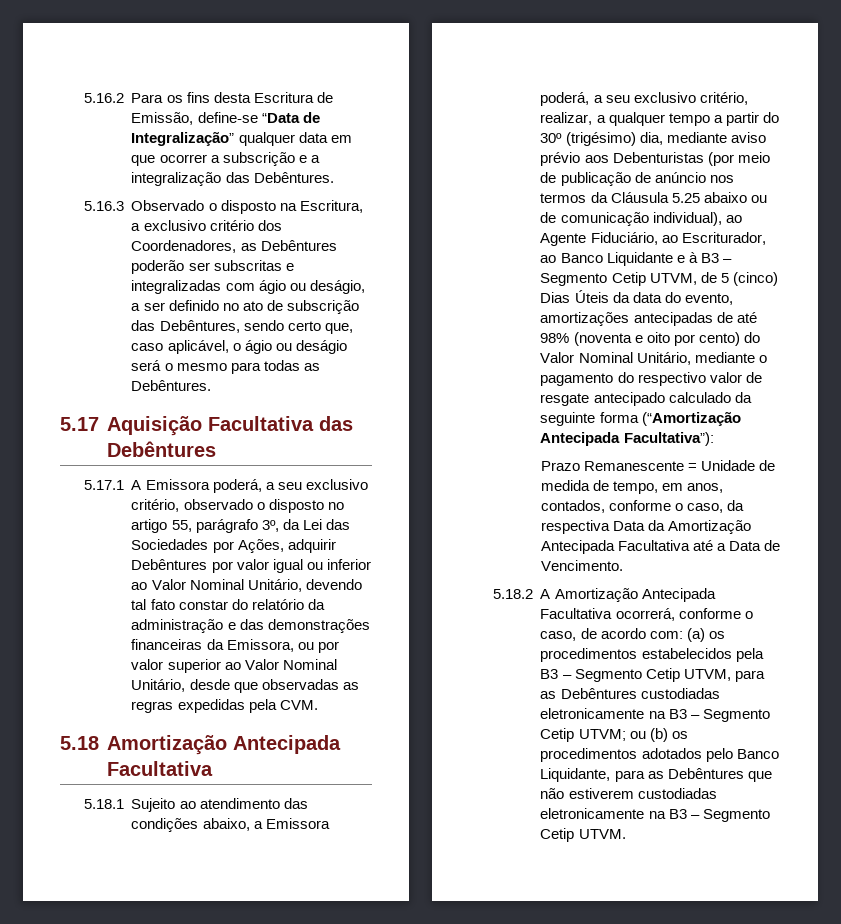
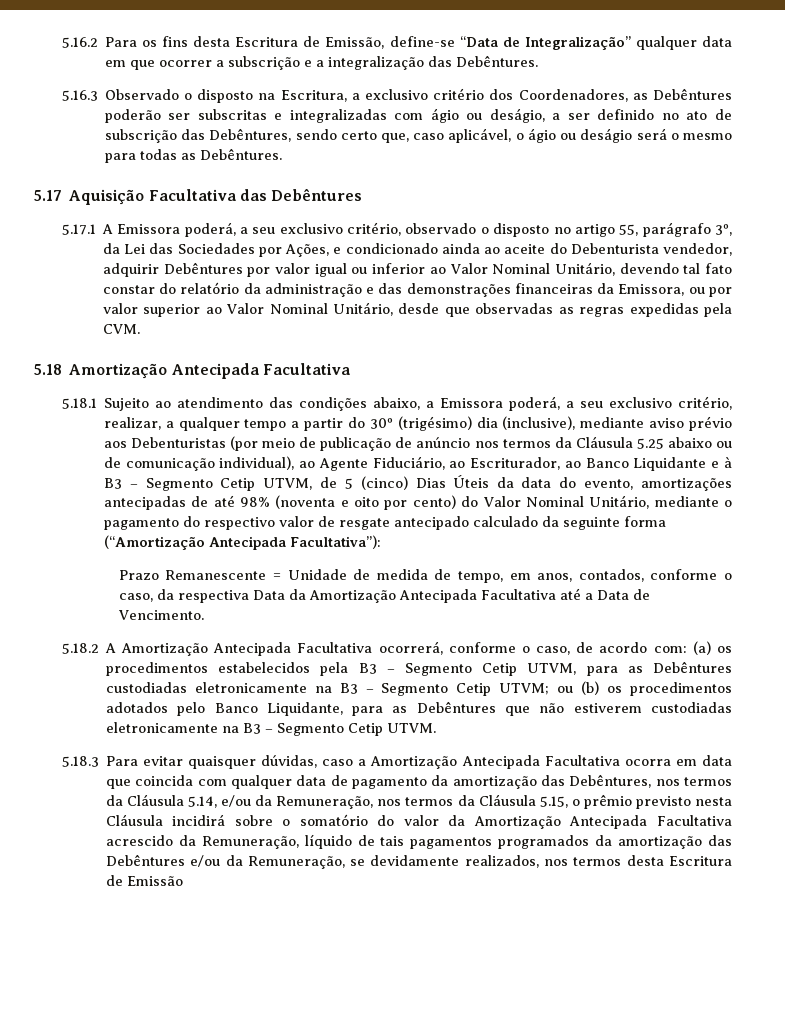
(284, 546) none -> [333,243,732,256] e condicionado ainda ao aceite do Debenturista vendedor,
[639,132,663,145] dia, -> [476,416,576,430] dia (inclusive),
(626, 834) none -> [61,755,732,769] [105,774,732,789] [105,794,732,809] [105,814,732,829] [105,834,732,849] [105,854,732,869] [105,875,183,886] // 5.18.3 Para evitar quaisquer dúvidas, caso a Amortização Antecipada Facultativa ocorra em data que coincida com qualquer data de pagamento da amortização das Debêntures, nos termos da Cláusula 5.14, e/ou da Remuneração, nos termos da Cláusula 5.15, o prêmio previsto nesta Cláusula incidirá sobre o somatório do valor da Amortização Antecipada Facultativa acrescido da Remuneração, líquido de tais pagamentos programados da amortização das Debêntures e/ou da Remuneração, se devidamente realizados, nos termos desta Escritura de Emissão

